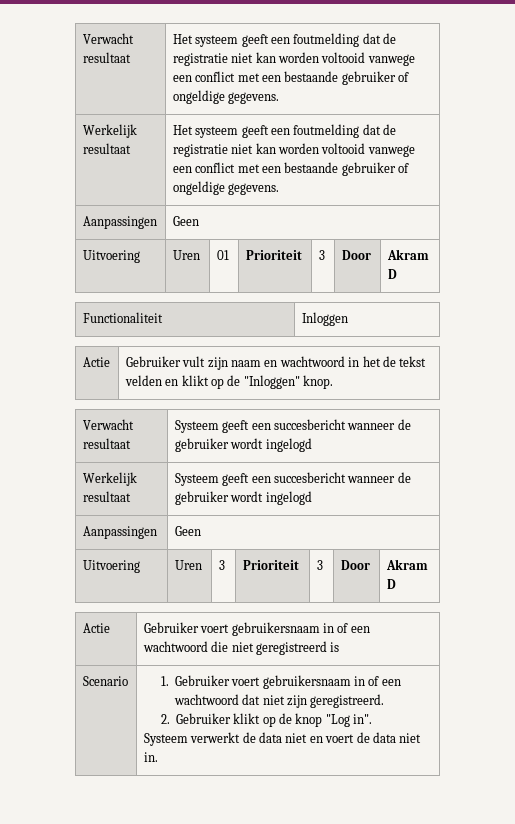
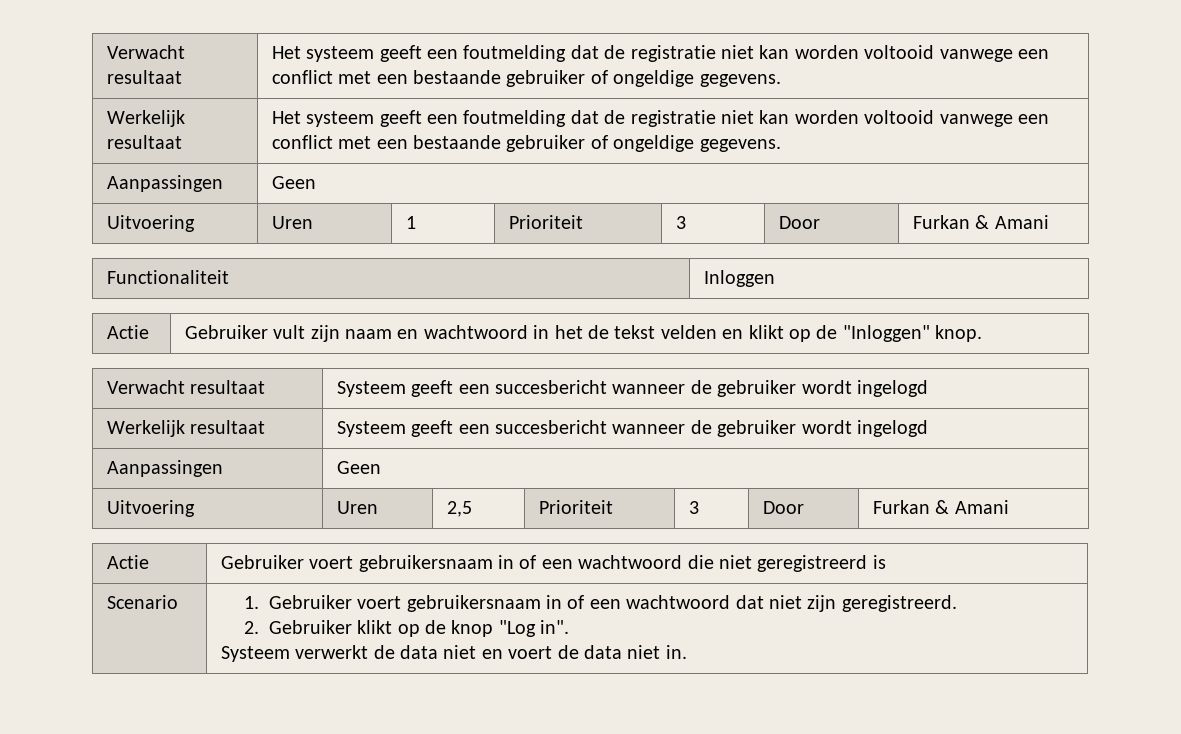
[216,250,229,260] [245,250,302,260] [318,250,325,260] [341,250,371,260] [386,249,429,260] [387,269,397,279] 01 | Prioriteit | 3 | Door | Akram D -> [405,216,416,229] [508,215,583,229] [675,216,686,229] [778,216,820,229] [912,215,1049,229] 1 | Prioriteit | 3 | Door | Furkan & Amani
[218,560,225,570] [242,560,299,570] [316,560,323,570] [340,560,370,570] [385,559,428,570] [386,579,396,589] 3 | Prioriteit | 3 | Door | Akram D -> [446,501,472,517] [538,500,613,514] [688,501,699,514] [762,501,804,514] [872,500,1009,514] 2,5 | Prioriteit | 3 | Door | Furkan & Amani

